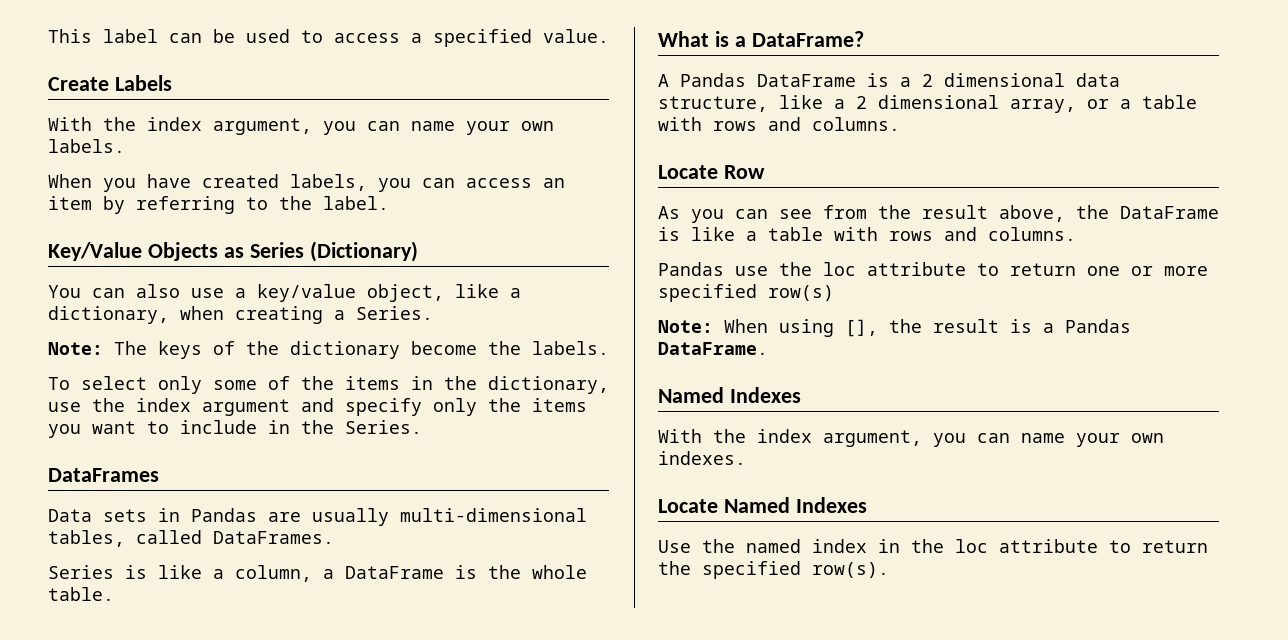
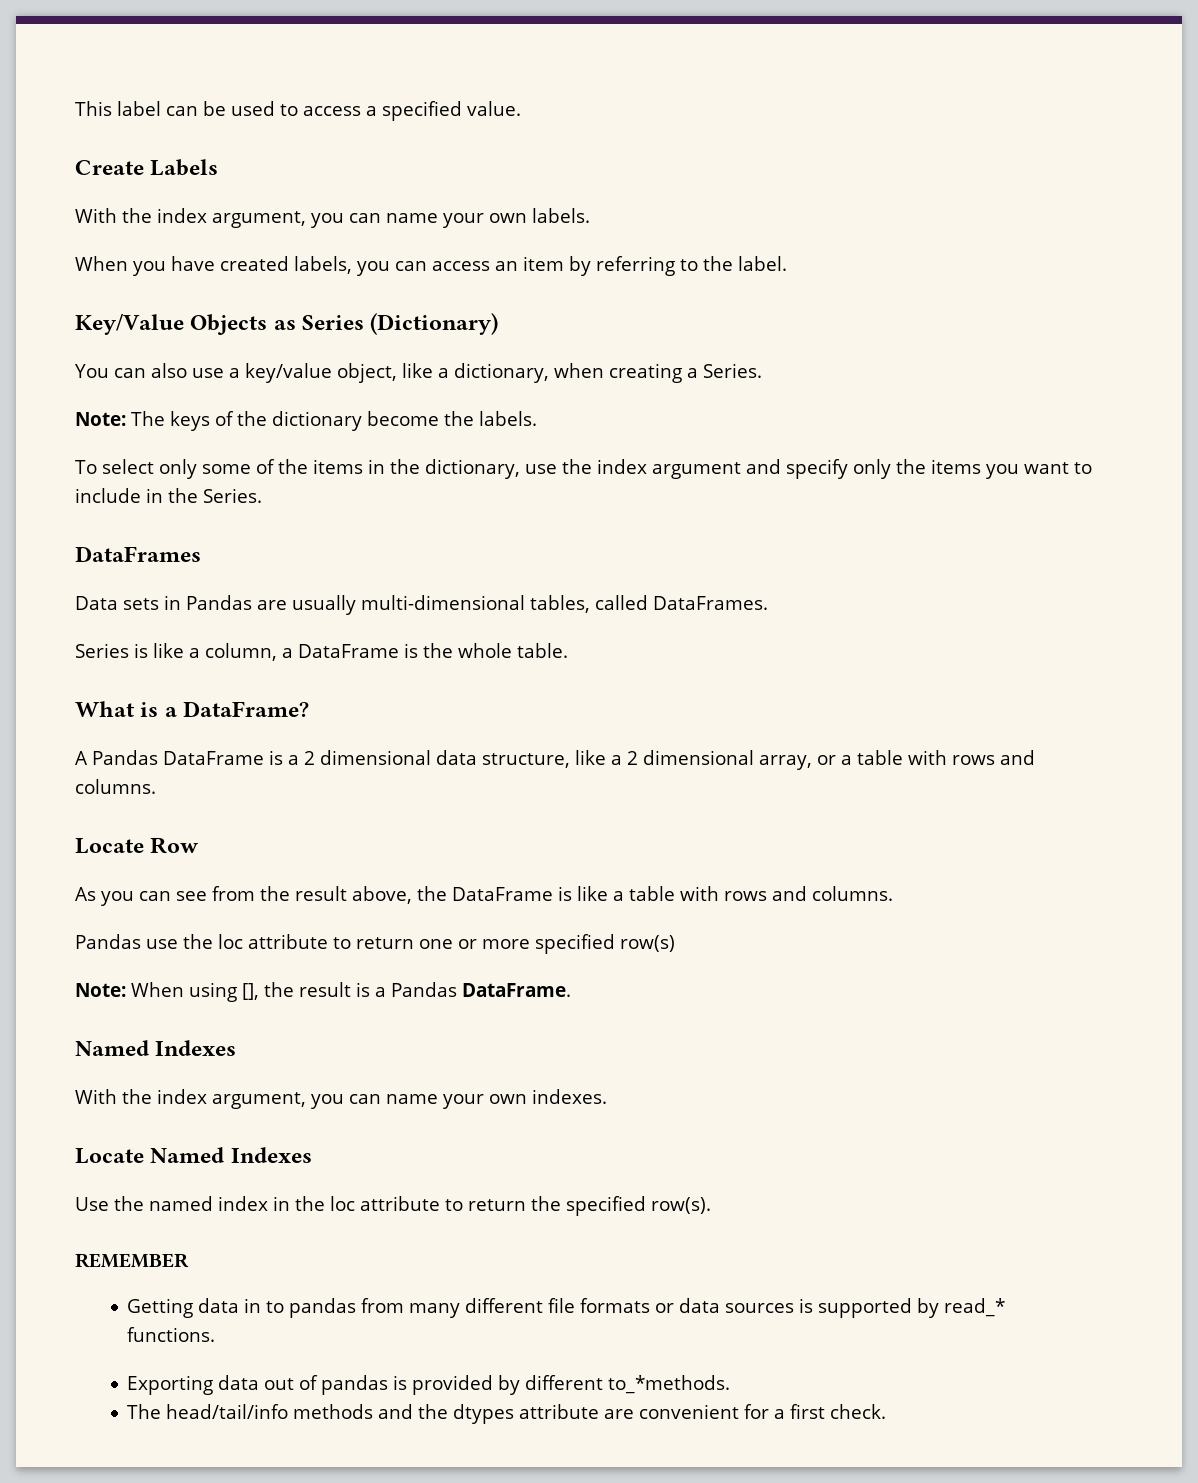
(889, 570) none -> [75,1253,189,1268] [127,1298,1006,1318] [127,1327,216,1342] [127,1375,731,1395] [127,1404,887,1424] // REMEMBER // Getting data in to pandas from many different file formats or data sources is supported by read_* functions. // Exporting data out of pandas is provided by different to_*methods. // The head/tail/info methods and the dtypes attribute are convenient for a first check.

